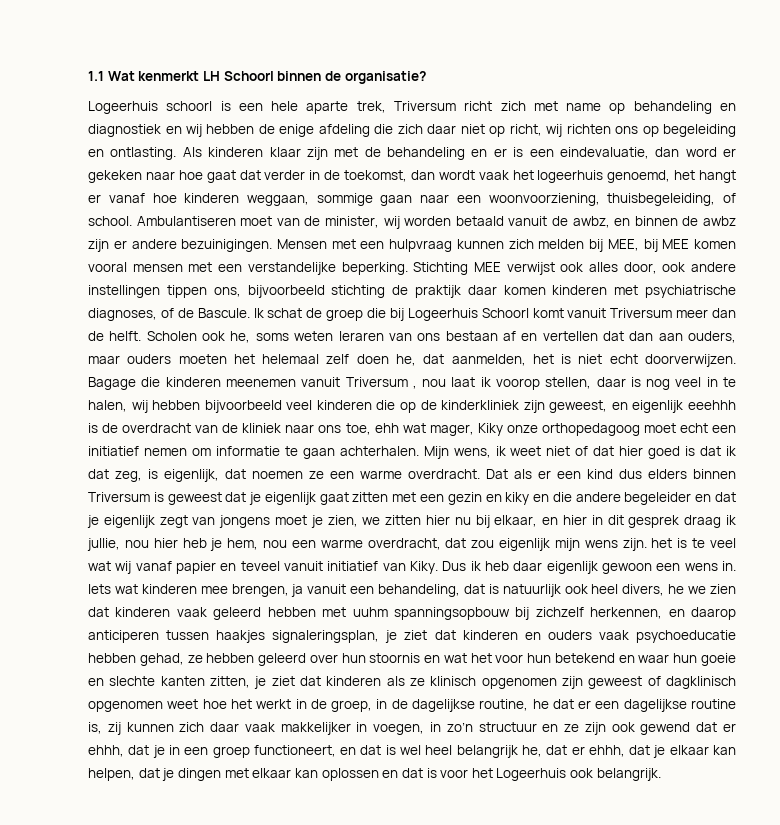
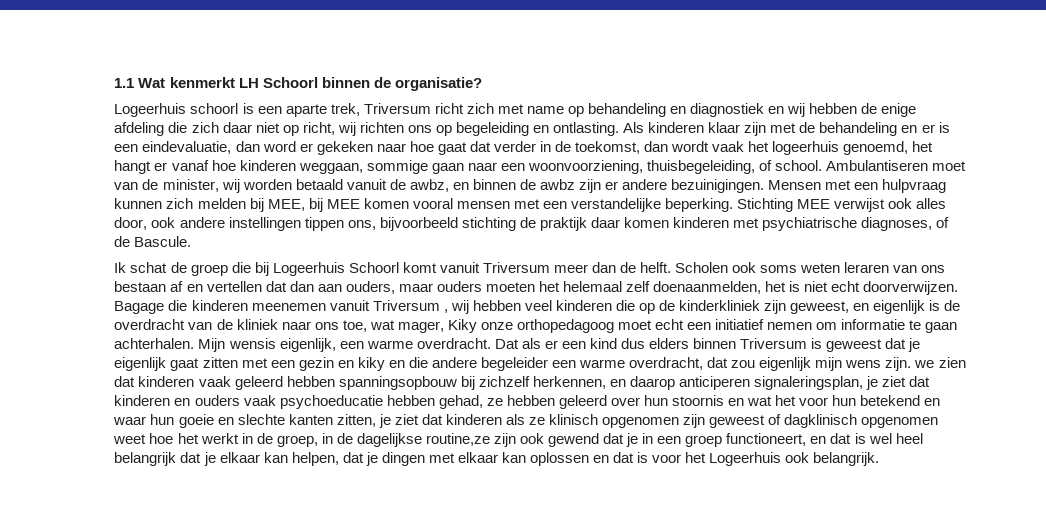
[271,101,299,111] hele -> (282, 110) none
(250, 313) none -> (192, 241) //
[230,331,251,343] he, -> (757, 267) none
[356,354,526,366] doen he, dat aanmelden, -> [653,281,762,294] doenaanmelden,
[422,377,737,390] [88,400,282,413] nou laat ik voorop stellen, daar is nog veel in te halen, wij hebben bijvoorbeeld -> [450,300,521,314] wij hebben
[688,400,737,410] eeehhh -> (926, 307) none
[374,423,399,433] ehh -> (367, 326) none
[453,446,737,459] [88,469,325,482] wens, ik weet niet of dat hier goed is dat ik dat zeg, is eigenlijk, dat noemen ze -> [228,338,336,352] wensis eigenlijk,
[695,492,736,502] [87,515,736,528] [87,538,288,551] en dat je eigenlijk zegt van jongens moet je zien, we zitten hier nu bij elkaar, en hier in dit gesprek draag ik jullie, nou hier heb je hem, nou -> (548, 364) none
[651,538,736,548] [88,561,737,574] [88,584,685,597] het is te veel wat wij vanaf papier en teveel vanuit initiatief van Kiky. Dus ik heb daar eigenlijk gewoon een wens in. Iets wat kinderen mee brengen, ja vanuit een behandeling, dat is natuurlijk ook heel divers, he -> (912, 364) none
[322,607,388,617] met uuhm -> (335, 381) none
[166,630,266,643] tussen haakjes -> (750, 383) none
[479,699,736,712] [88,722,580,735] routine, he dat er een dagelijkse routine is, zij kunnen zich daar vaak makkelijker in voegen, in zo’n structuur en ze -> [425,433,490,446] routine,ze
[723,723,737,732] [88,745,150,757] er ehhh, dat -> (625, 438) none
[521,745,625,757] he, dat er ehhh, -> (177, 459) none

